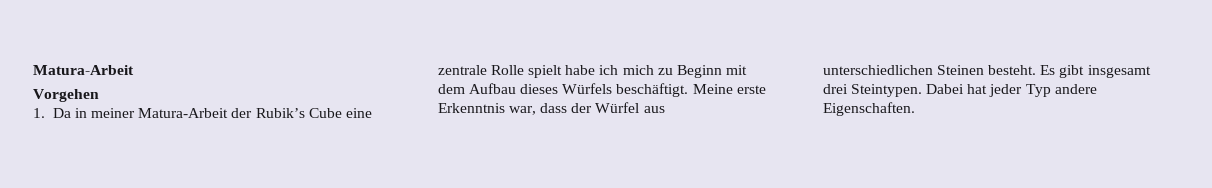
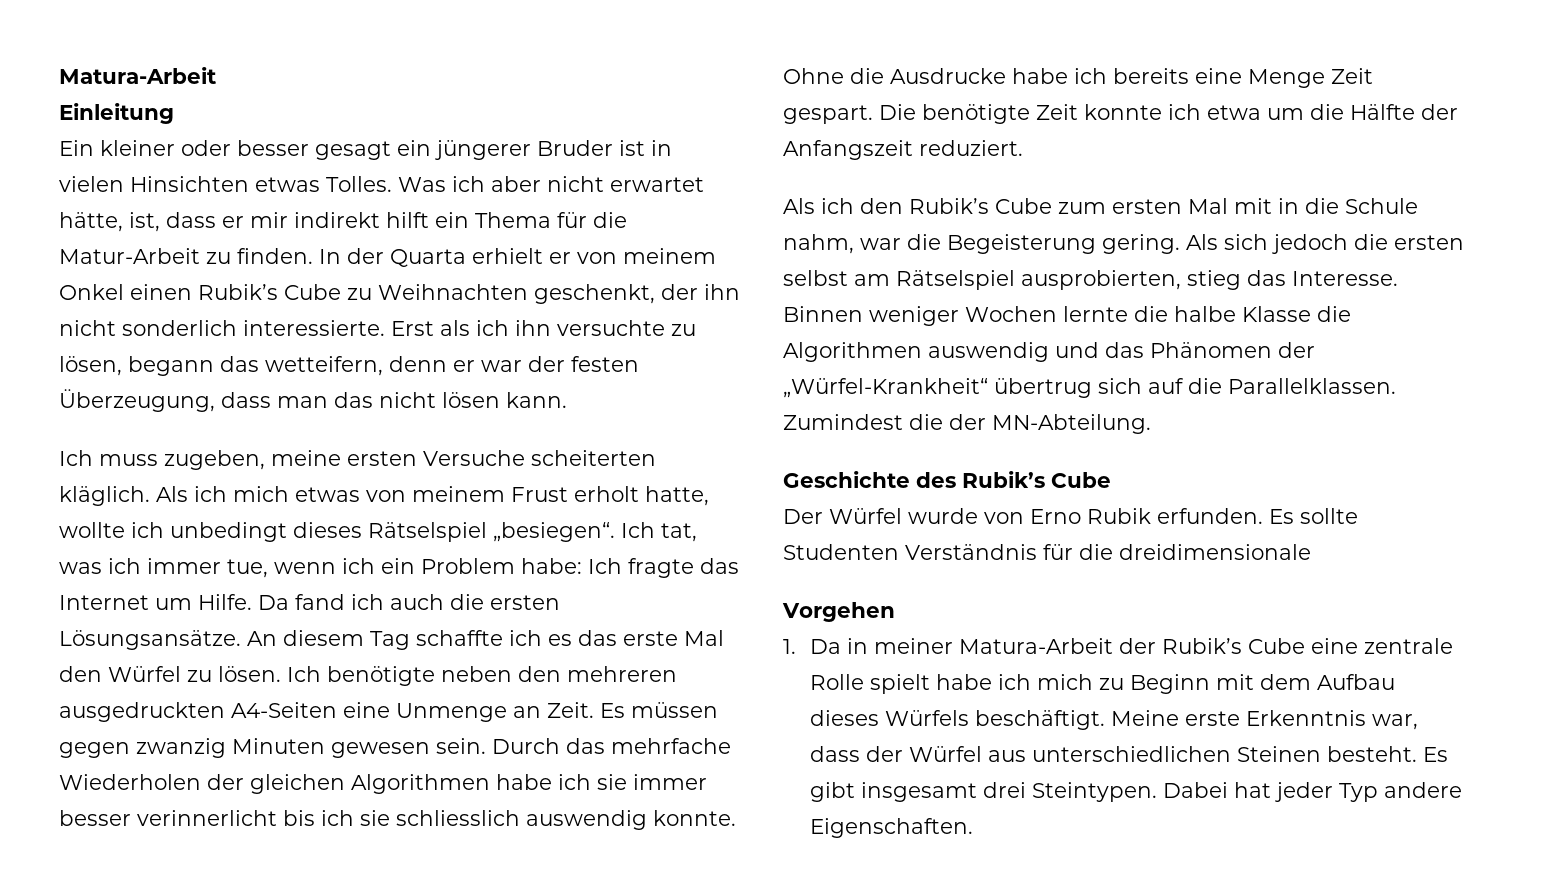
[33,65,134,75] Matura-Arbeit -> [59,67,216,84] [59,103,174,124] [59,140,672,160] [59,176,704,192] [59,212,627,232] [59,248,716,267] [59,284,740,304] [59,320,696,336] [59,356,639,376] [59,389,567,412] [59,450,656,470] [59,486,709,506] [59,522,697,542] [59,558,739,578] [59,594,560,610] [59,630,724,650] [59,666,677,686] [59,702,718,722] [59,738,731,758] [59,774,707,794] [59,810,736,830] [783,68,1373,88] [783,104,1458,124] [783,140,1023,160] [783,198,1418,214] [783,234,1464,254] [783,270,1398,290] [783,306,1351,326] [783,342,1315,362] [783,378,1396,398] [783,414,1151,434] [783,471,1111,488] [783,508,1358,524] [783,544,1311,560] Matura-Arbeit // Einleitung // Ein kleiner oder besser gesagt ein jüngerer Bruder ist in vielen Hinsichten etwas Tolles. Was ich aber nicht erwartet hätte, ist, dass er mir indirekt hilft ein Thema für die Matur-Arbeit zu finden. In der Quarta erhielt er von meinem Onkel einen Rubik’s Cube zu Weihnachten geschenkt, der ihn nicht sonderlich interessierte. Erst als ich ihn versuchte zu lösen, begann das wetteifern, denn er war der festen Überzeugung, dass man das nicht lösen kann. // Ich muss zugeben, meine ersten Versuche scheiterten kläglich. Als ich mich etwas von meinem Frust erholt hatte, wollte ich unbedingt dieses Rätselspiel „besiegen“. Ich tat, was ich immer tue, wenn ich ein Problem habe: Ich fragte das Internet um Hilfe. Da fand ich auch die ersten Lösungsansätze. An diesem Tag schaffte ich es das erste Mal den Würfel zu lösen. Ich benötigte neben den mehreren ausgedruckten A4-Seiten eine Unmenge an Zeit. Es müssen gegen zwanzig Minuten gewesen sein. Durch das mehrfache Wiederholen der gleichen Algorithmen habe ich sie immer besser verinnerlicht bis ich sie schliesslich auswendig konnte. Ohne die Ausdrucke habe ich bereits eine Menge Zeit gespart. Die benötigte Zeit konnte ich etwa um die Hälfte der Anfangszeit reduziert. // Als ich den Rubik’s Cube zum ersten Mal mit in die Schule nahm, war die Begeisterung gering. Als sich jedoch die ersten selbst am Rätselspiel ausprobierten, stieg das Interesse. Binnen weniger Wochen lernte die halbe Klasse die Algorithmen auswendig und das Phänomen der „Würfel-Krankheit“ übertrug sich auf die Parallelklassen. Zumindest die der MN-Abteilung. // Geschichte des Rubik’s Cube // Der Würfel wurde von Erno Rubik erfunden. Es sollte Studenten Verständnis für die dreidimensionale

